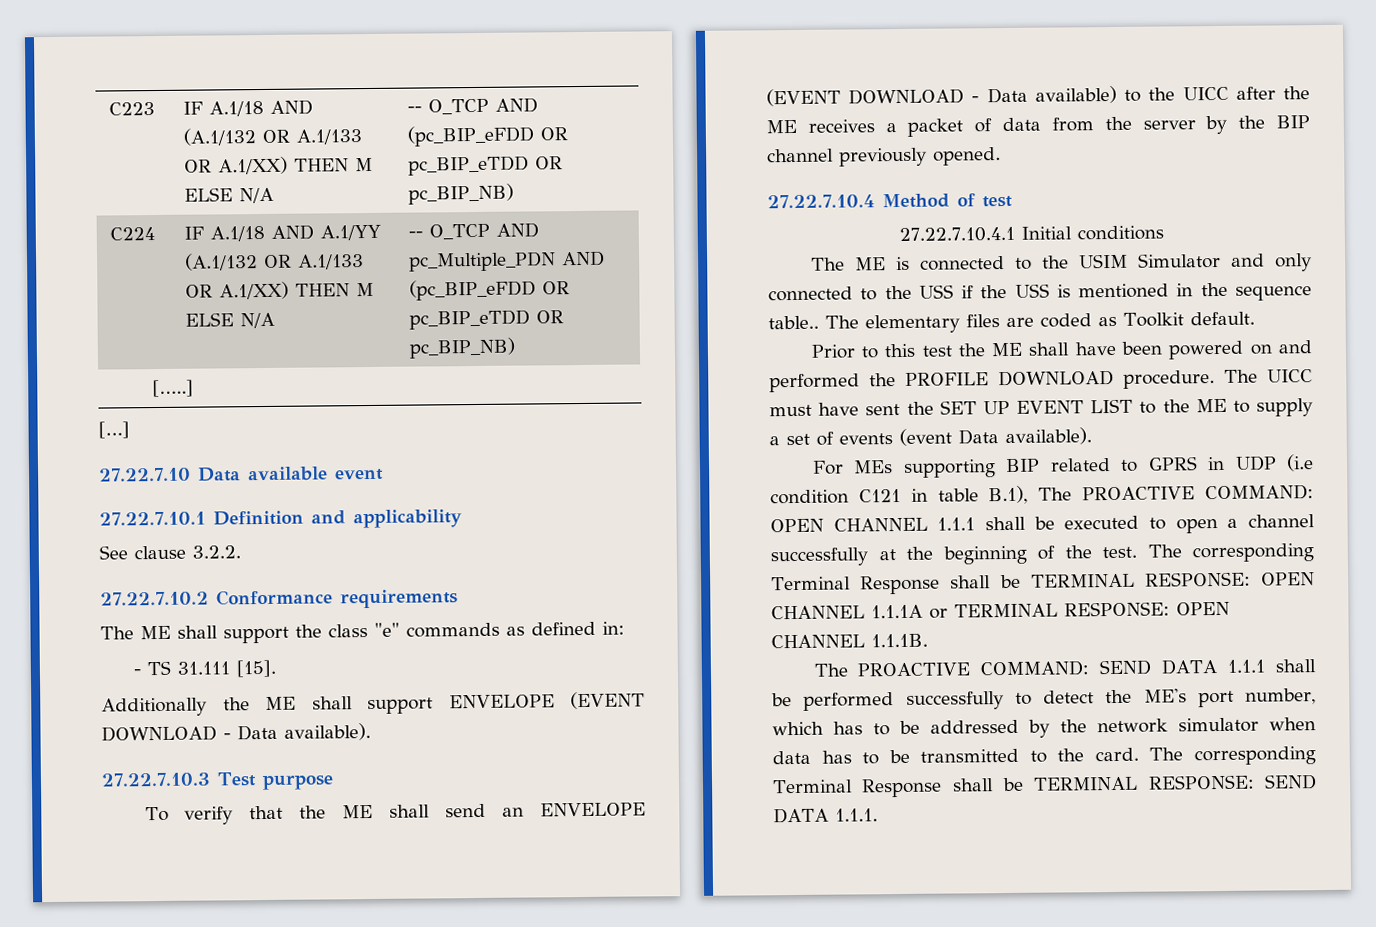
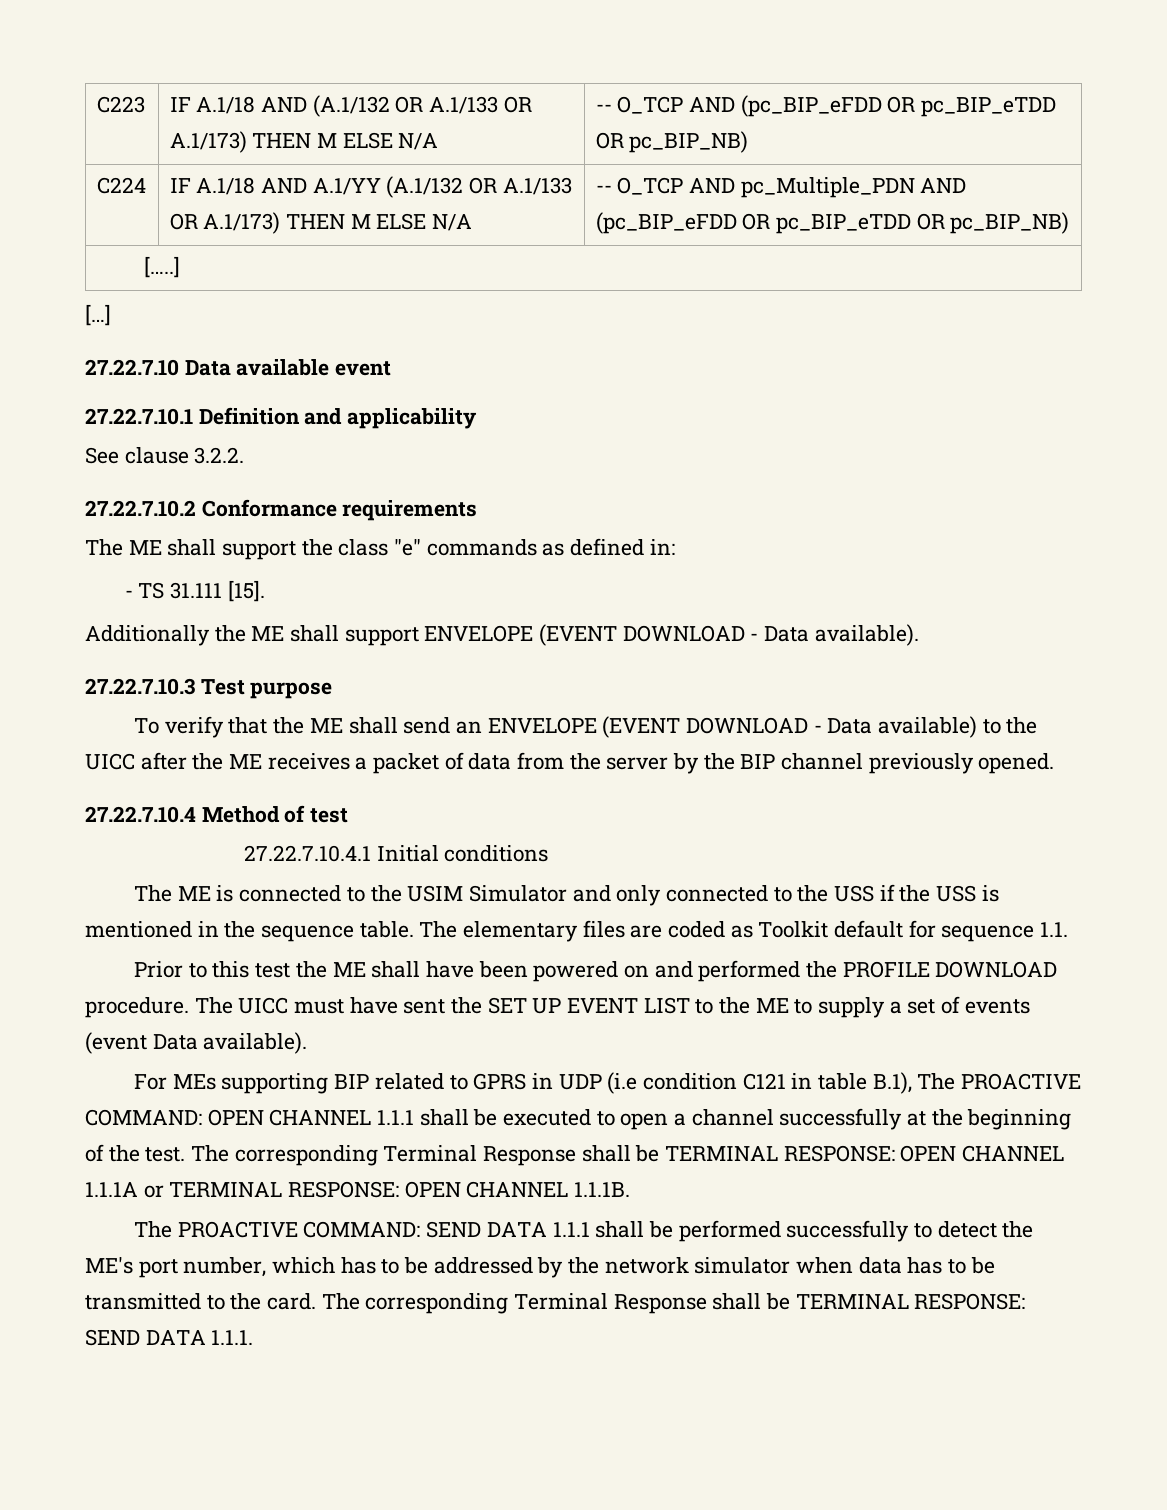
[218,156,289,175] A.1/XX) -> [169,131,247,153] A.1/173)
[219,281,290,300] A.1/XX) -> [203,212,281,234] A.1/173)
[768,315,819,330] table.. -> [359,921,414,938] table.
[1189,311,1255,326] default. -> [834,920,1069,942] default for sequence 1.1.

